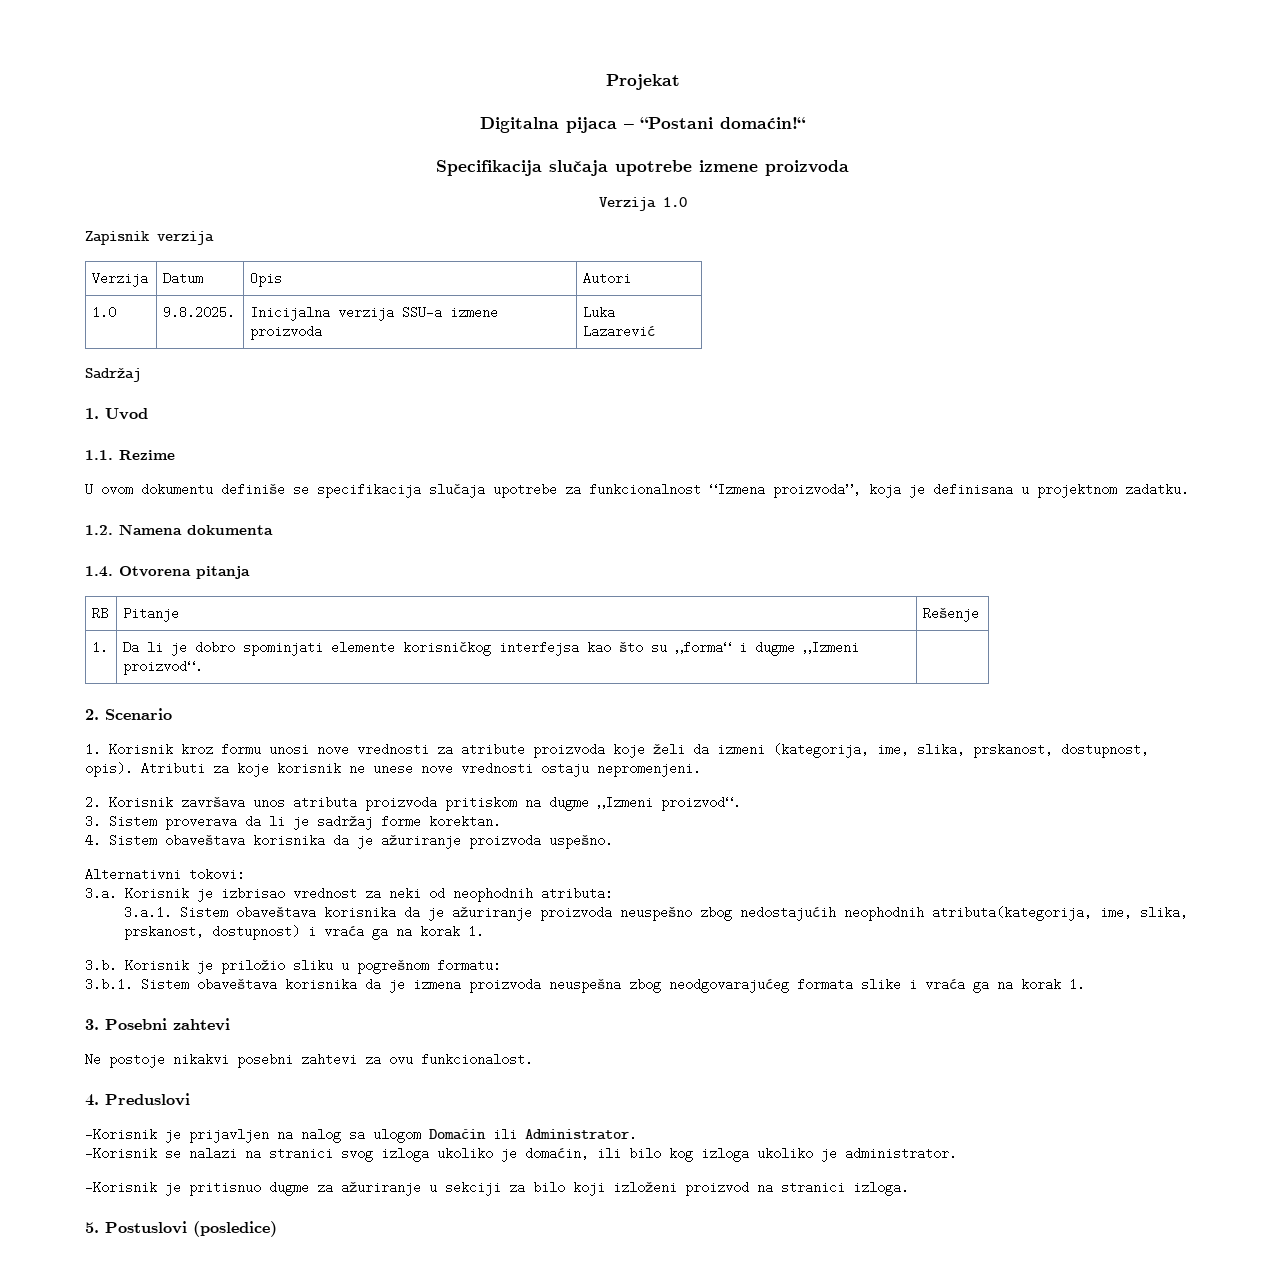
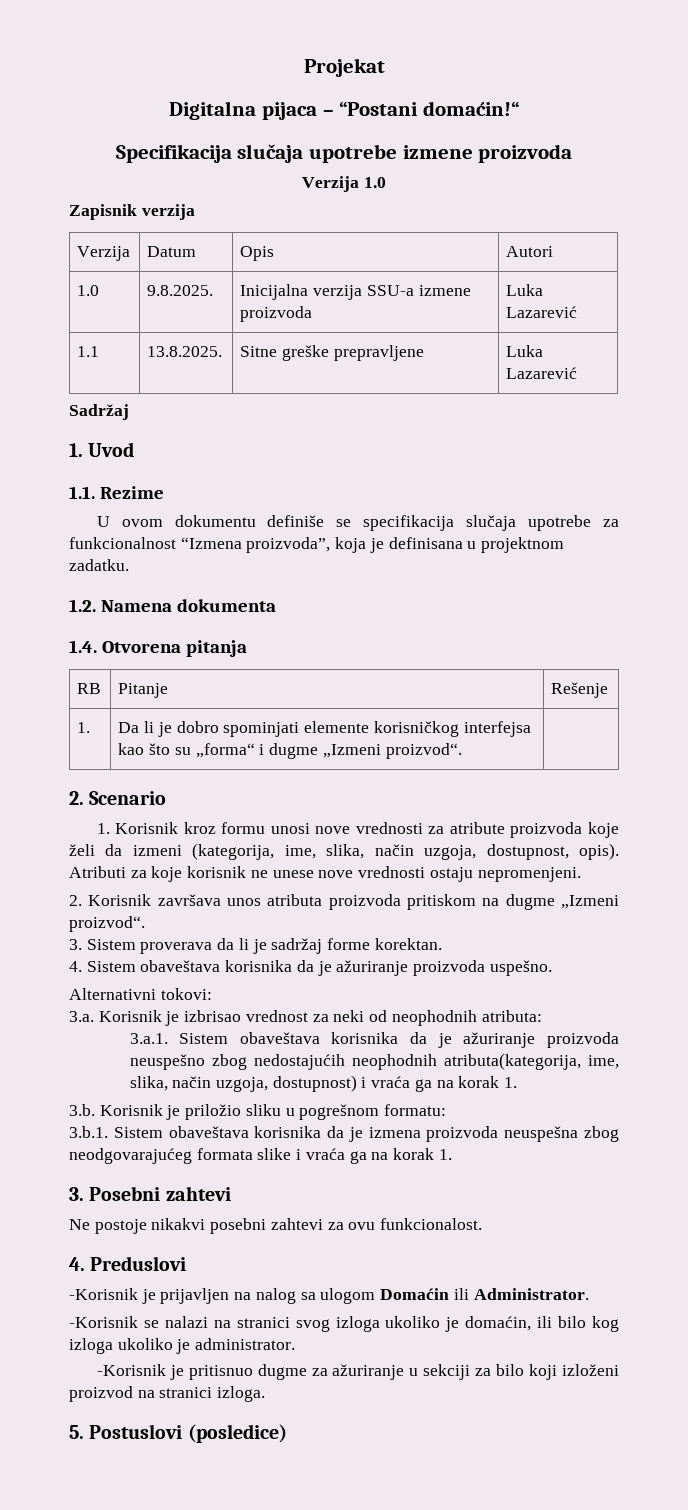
(656, 331) none -> [77,346,100,357] [147,346,223,357] [240,345,424,361] [506,345,544,357] [506,367,578,379] // 1.1 | 13.8.2025. | Sitne greške prepravljene | Luka Lazarević
[973,743,1053,758] prskanost, -> [374,844,477,860] način uzgoja,
[123,925,204,940] prskanost, -> [172,1076,268,1092] način uzgoja,

